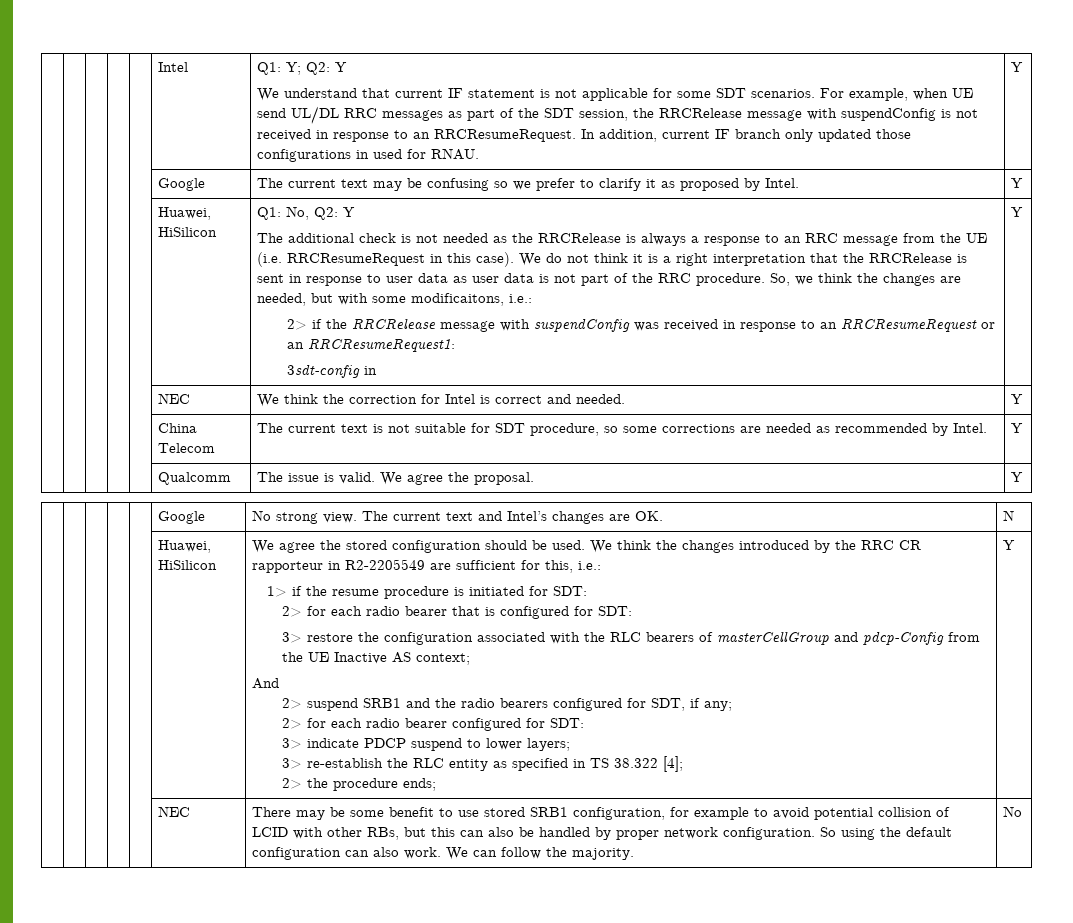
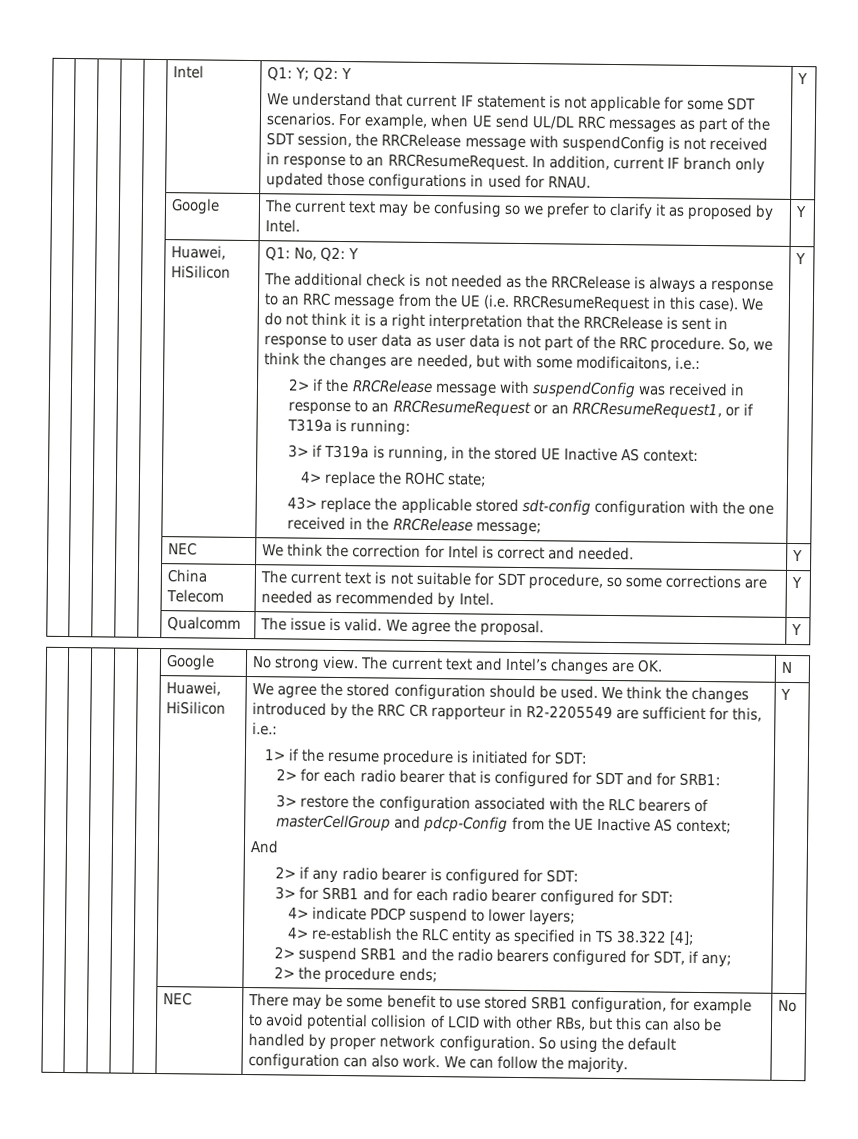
[308,339,456,352] [287,364,378,378] RRCResumeRequest1: // 3sdt-config in -> [571,401,754,420] [287,418,412,436] [288,444,699,463] [299,470,488,488] [287,496,774,517] [287,516,542,536] RRCResumeRequest1, or if T319a is running: // 3> if T319a is running, in the stored UE Inactive AS context: // 4> replace the ROHC state; // 43> replace the applicable stored sdt-config configuration with the one received in the RRCRelease message;
[598,606,633,616] SDT: -> [594,771,721,787] SDT and for SRB1:
(280, 683) none -> [275,866,579,886] [275,886,674,907] [287,906,577,926] [286,926,696,946] // 2> if any radio bearer is configured for SDT: // 3> for SRB1 and for each radio bearer configured for SDT: // 4> indicate PDCP suspend to lower layers; // 4> re-establish the RLC entity as specified in TS 38.322 [4];
[282,718,585,731] [282,738,571,751] [282,756,684,772] // 2> for each radio bearer configured for SDT: // 3> indicate PDCP suspend to lower layers; // 3> re-establish the RLC entity as specified in TS 38.322 [4]; -> (732, 961) none

